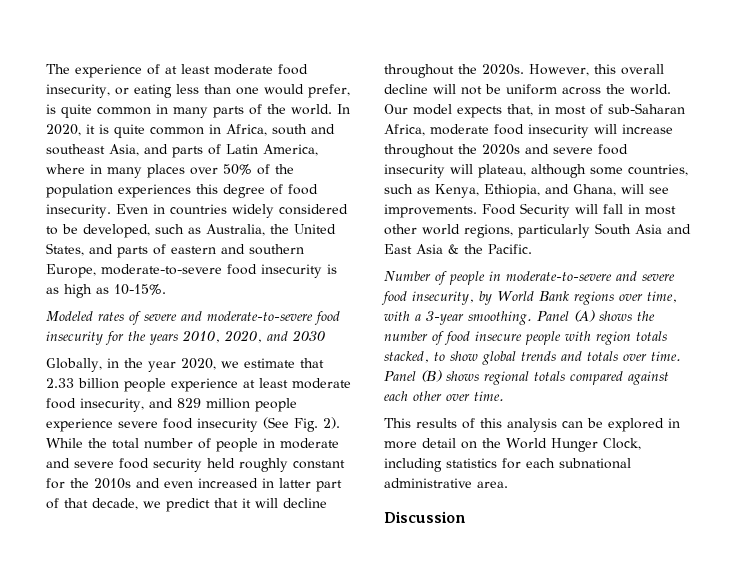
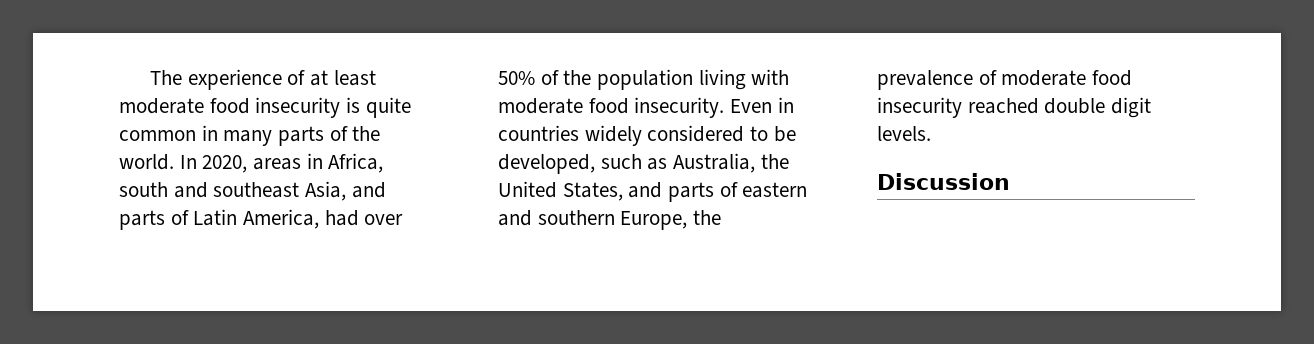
[46,84,350,98] insecurity, or eating less than one would prefer, -> [255,97,341,118] insecurity
[86,124,204,138] it is quite common -> [253,158,302,170] areas
[46,164,185,178] where in many places -> [324,210,359,226] had
[118,184,283,198] experiences this degree of -> [698,69,790,90] [498,98,583,114] living with moderate
[101,264,337,278] [46,284,166,298] [46,311,340,325] [46,330,325,345] [46,358,324,372] [46,378,351,392] [46,398,297,412] [46,417,340,432] [46,438,339,452] [46,458,345,472] [46,478,342,492] [46,498,327,512] [384,64,664,78] [384,84,671,95] [384,103,685,118] [384,124,673,138] [384,144,628,158] [384,164,688,178] [384,184,669,198] [384,203,676,218] [384,223,691,238] [384,244,532,254] [384,271,675,285] [381,291,677,305] [384,310,655,325] [384,331,667,345] [384,351,681,365] [384,370,669,385] [384,391,504,401] [384,418,680,432] [384,438,641,452] [384,458,631,472] [384,478,508,488] moderate-to-severe food insecurity is as high as 10-15%. // Modeled rates of severe and moderate-to-severe food insecurity for the years 2010, 2020, and 2030 // Globally, in the year 2020, we estimate that 2.33 billion people experience at least moderate food insecurity, and 829 million people experience severe food insecurity (See Fig. 2). While the total number of people in moderate and severe food security held roughly constant for the 2010s and even increased in latter part of that decade, we predict that it will decline throughout the 2020s. However, this overall decline will not be uniform across the world. Our model expects that, in most of sub-Saharan Africa, moderate food insecurity will increase throughout the 2020s and severe food insecurity will plateau, although some countries, such as Kenya, Ethiopia, and Ghana, will see improvements. Food Security will fall in most other world regions, particularly South Asia and East Asia & the Pacific. // Number of people in moderate-to-severe and severe food insecurity, by World Bank regions over time, with a 3-year smoothing. Panel (A) shows the number of food insecure people with region totals stacked, to show global trends and totals over time. Panel (B) shows regional totals compared against each other over time. // This results of this analysis can be explored in more detail on the World Hunger Clock, including statistics for each subnational administrative area. -> [693,210,722,225] [877,70,1133,90] [877,97,1152,118] [877,126,931,141] the prevalence of moderate food insecurity reached double digit levels.

